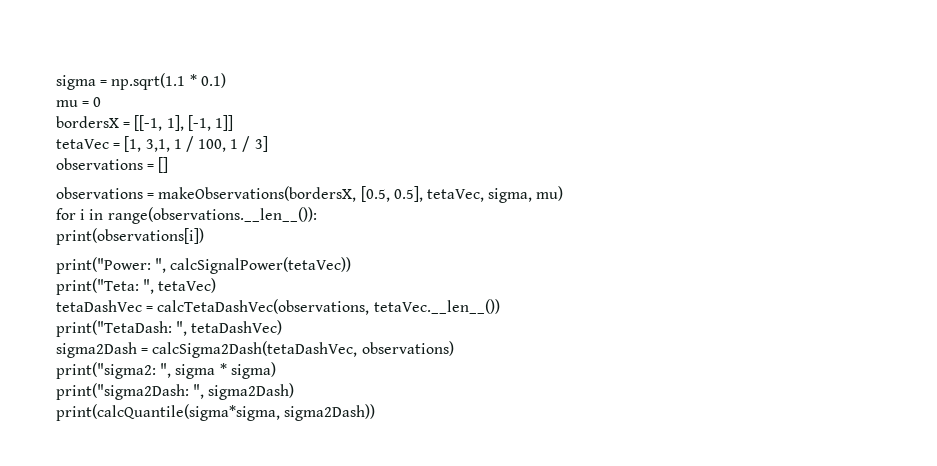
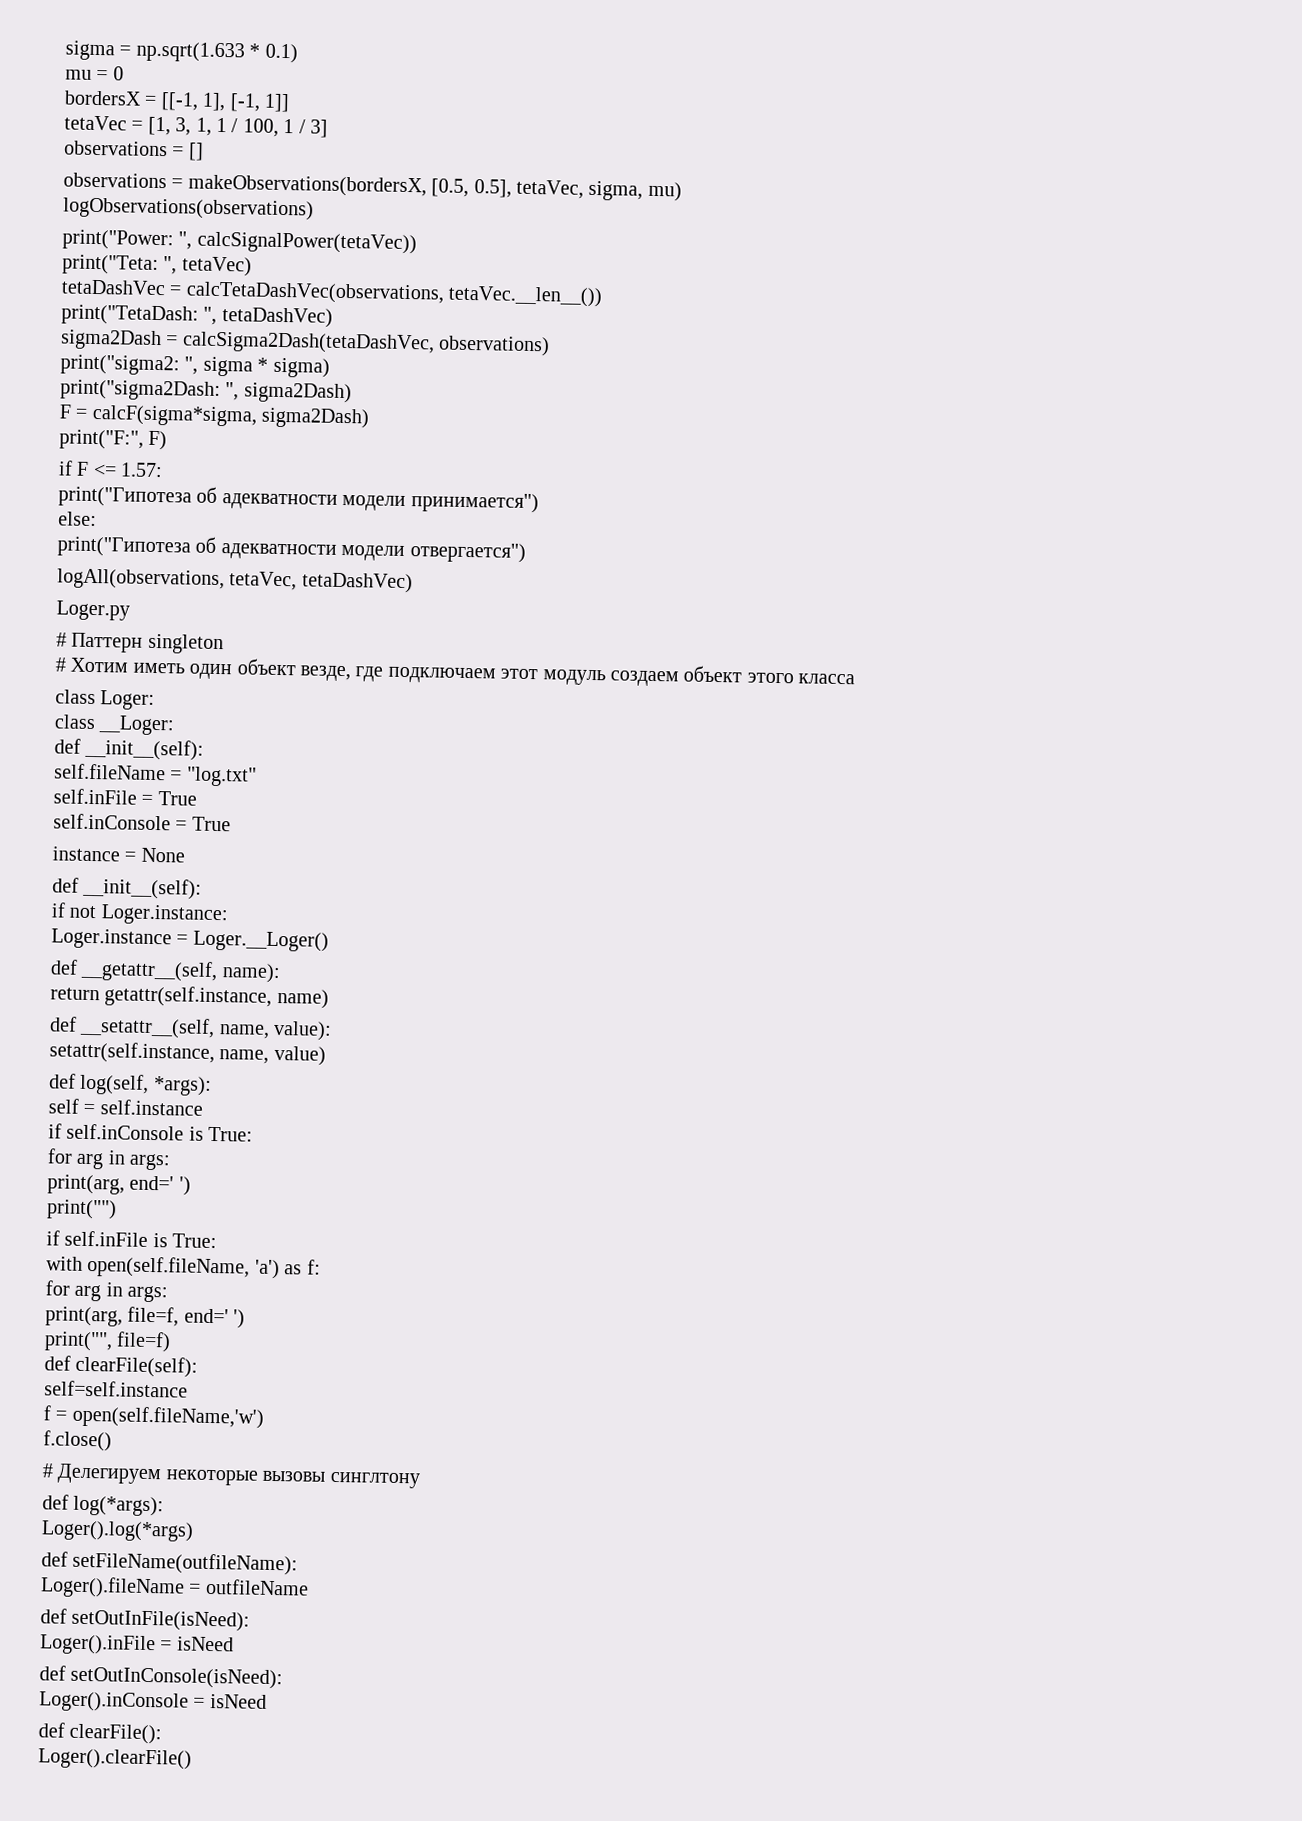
[111,73,186,90] np.sqrt(1.1 -> [135,41,245,63] np.sqrt(1.633
[145,139,170,152] 3,1, -> [175,117,212,136] 3, 1,
[56,207,317,224] [56,228,204,245] for i in range(observations.__len__()): // print(observations[i]) -> [63,197,314,221] logObservations(observations)
[56,404,376,421] print(calcQuantile(sigma*sigma, sigma2Dash)) -> [59,404,371,429] [59,429,168,451] [58,460,164,478] [58,486,539,514] [58,511,97,527] [57,536,526,563] [57,568,413,594] [56,600,130,621] [56,632,224,655] [55,657,856,687] [55,689,156,711] [54,714,176,736] [54,738,205,761] [54,763,257,787] [53,788,197,806] [53,813,231,832] [52,846,185,863] [52,877,203,900] [51,902,229,926] [51,928,329,952] [50,959,281,984] [50,985,329,1009] [49,1016,333,1041] [49,1041,326,1066] [49,1073,212,1096] [48,1098,203,1116] [48,1123,254,1142] [47,1148,172,1171] [47,1174,191,1196] [46,1199,117,1220] [46,1230,218,1249] [46,1255,321,1280] [45,1280,169,1303] [45,1306,246,1329] [44,1331,172,1353] [44,1355,199,1378] [44,1380,188,1398] [43,1405,264,1429] [43,1430,112,1452] [42,1463,420,1489] [42,1494,165,1517] [41,1520,194,1542] [41,1551,299,1576] [40,1576,309,1599] [40,1608,251,1632] [39,1634,234,1656] [39,1665,284,1690] [39,1691,267,1713] [38,1722,163,1745] [38,1748,192,1770] F = calcF(sigma*sigma, sigma2Dash) // print("F:", F) // if F <= 1.57: // print("Гипотеза об адекватности модели принимается") // else: // print("Гипотеза об адекватности модели отвергается") // logAll(observations, tetaVec, tetaDashVec) // Loger.py // # Паттерн singleton // # Хотим иметь один объект везде, где подключаем этот модуль создаем объект этого класса // class Loger: // class __Loger: // def __init__(self): // self.fileName = "log.txt" // self.inFile = True // self.inConsole = True // instance = None // def __init__(self): // if not Loger.instance: // Loger.instance = Loger.__Loger() // def __getattr__(self, name): // return getattr(self.instance, name) // def __setattr__(self, name, value): // setattr(self.instance, name, value) // def log(self, *args): // self = self.instance // if self.inConsole is True: // for arg in args: // print(arg, end=' ') // print("") // if self.inFile is True: // with open(self.fileName, 'a') as f: // for arg in args: // print(arg, file=f, end=' ') // print("", file=f) // def clearFile(self): // self=self.instance // f = open(self.fileName,'w') // f.close() // # Делегируем некоторые вызовы синглтону // def log(*args): // Loger().log(*args) // def setFileName(outfileName): // Loger().fileName = outfileName // def setOutInFile(isNeed): // Loger().inFile = isNeed // def setOutInConsole(isNeed): // Loger().inConsole = isNeed // def clearFile(): // Loger().clearFile()

